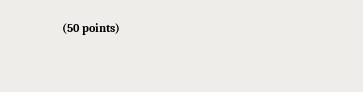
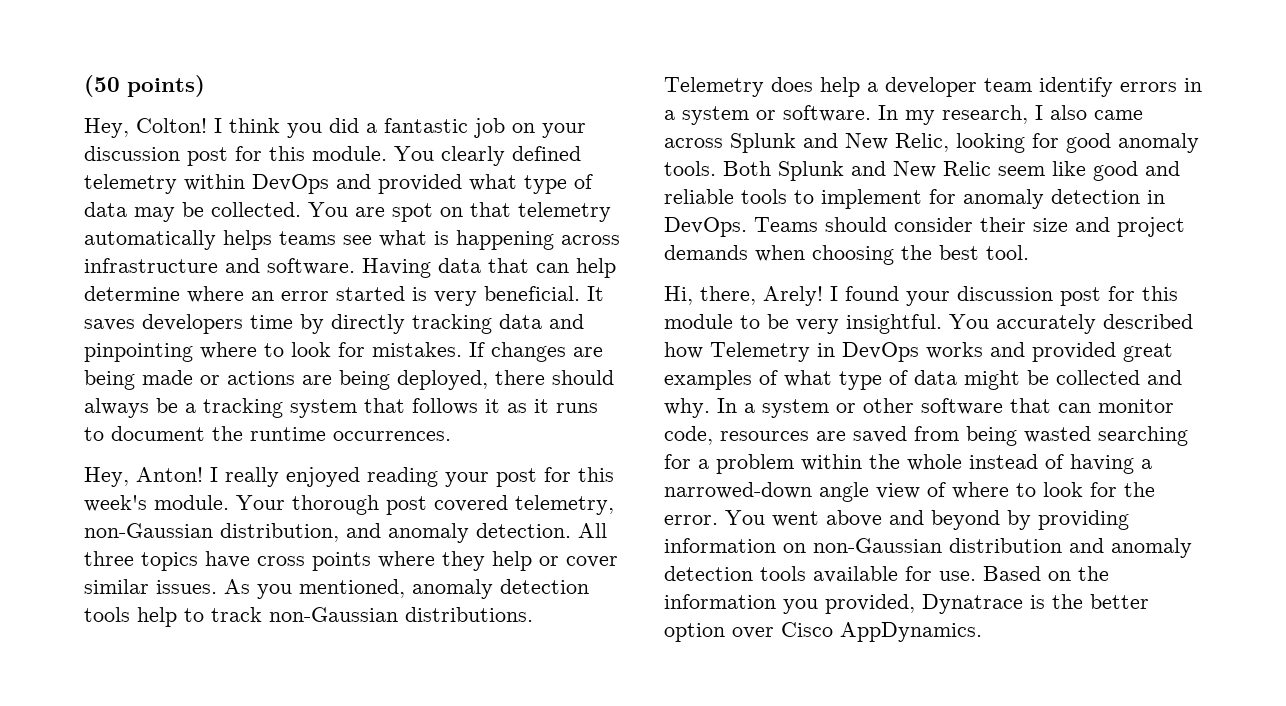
(121, 29) none -> [84,118,586,138] [84,146,581,166] [84,174,593,194] [84,202,611,222] [84,230,620,250] [84,258,616,278] [84,286,604,306] [84,314,584,334] [84,342,603,362] [84,370,614,390] [84,398,598,418] [84,426,451,441] [84,467,614,487] [84,495,614,515] [84,523,607,543] [84,551,618,571] [84,579,589,599] [84,607,533,627] [664,77,1202,97] [664,105,1143,125] [664,133,1199,153] [664,161,1180,181] [664,189,1165,209] [664,217,1185,237] [664,245,1029,265] [664,286,1178,306] [664,314,1193,334] [664,342,1173,362] [664,370,1182,390] [664,398,1174,418] [664,426,1188,446] [664,454,1152,474] [664,482,1155,502] [664,510,1129,530] [664,538,1192,558] [664,566,1109,583] [664,594,1149,614] [664,622,982,642] // Hey, Colton! I think you did a fantastic job on your discussion post for this module. You clearly defined telemetry within DevOps and provided what type of data may be collected. You are spot on that telemetry automatically helps teams see what is happening across infrastructure and software. Having data that can help determine where an error started is very beneficial. It saves developers time by directly tracking data and pinpointing where to look for mistakes. If changes are being made or actions are being deployed, there should always be a tracking system that follows it as it runs to document the runtime occurrences. // Hey, Anton! I really enjoyed reading your post for this week's module. Your thorough post covered telemetry, non-Gaussian distribution, and anomaly detection. All three topics have cross points where they help or cover similar issues. As you mentioned, anomaly detection tools help to track non-Gaussian distributions. Telemetry does help a developer team identify errors in a system or software. In my research, I also came across Splunk and New Relic, looking for good anomaly tools. Both Splunk and New Relic seem like good and reliable tools to implement for anomaly detection in DevOps. Teams should consider their size and project demands when choosing the best tool. // Hi, there, Arely! I found your discussion post for this module to be very insightful. You accurately described how Telemetry in DevOps works and provided great examples of what type of data might be collected and why. In a system or other software that can monitor code, resources are saved from being wasted searching for a problem within the whole instead of having a narrowed-down angle view of where to look for the error. You went above and beyond by providing information on non-Gaussian distribution and anomaly detection tools available for use. Based on the information you provided, Dynatrace is the better option over Cisco AppDynamics.

